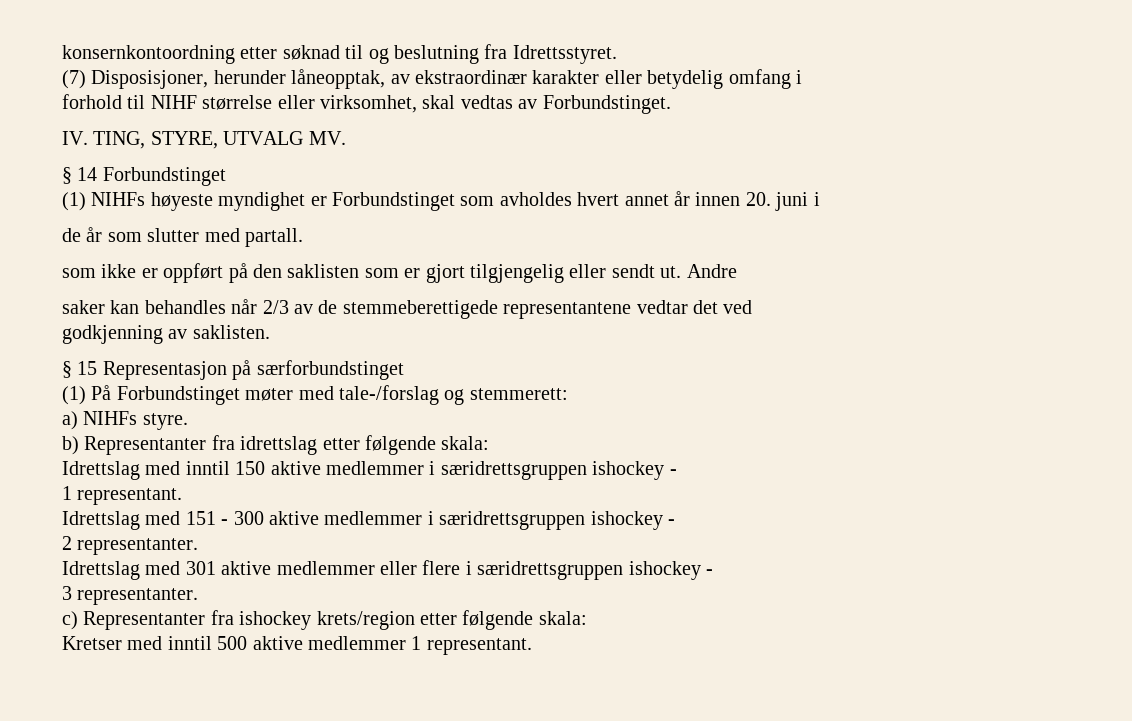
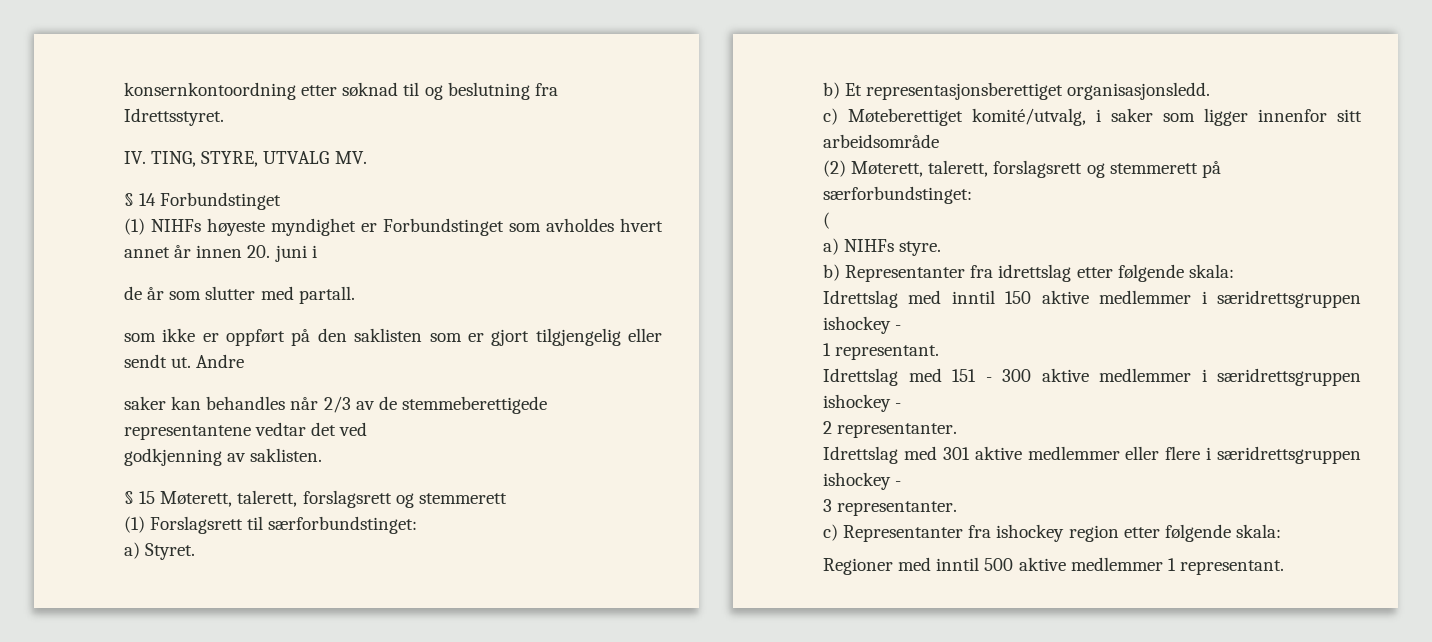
[62,69,802,89] [62,94,671,114] // (7) Disposisjoner, herunder låneopptak, av ekstraordinær karakter eller betydelig omfang i // forhold til NIHF størrelse eller virksomhet, skal vedtas av Forbundstinget. -> (224, 117) none
[102,360,404,380] [62,385,568,405] Representasjon på særforbundstinget // (1) På Forbundstinget møter med tale-/forslag og stemmerett: -> [160,490,507,508] [124,516,418,534] [124,542,196,560] [823,82,1211,100] [823,108,1362,126] [823,134,939,148] [823,160,1221,178] [823,186,972,204] [823,212,830,229] Møterett, talerett, forslagsrett og stemmerett // (1) Forslagsrett til særforbundstinget: // a) Styret. // b) Et representasjonsberettiget organisasjonsledd. // c) Møteberettiget komité/utvalg, i saker som ligger innenfor sitt arbeidsområde // (2) Møterett, talerett, forslagsrett og stemmerett på særforbundstinget: // (
[316,610,587,630] [62,636,122,650] krets/region etter følgende skala: // Kretser -> [1068,524,1281,542] [823,558,893,575] region etter følgende skala: // Regioner

